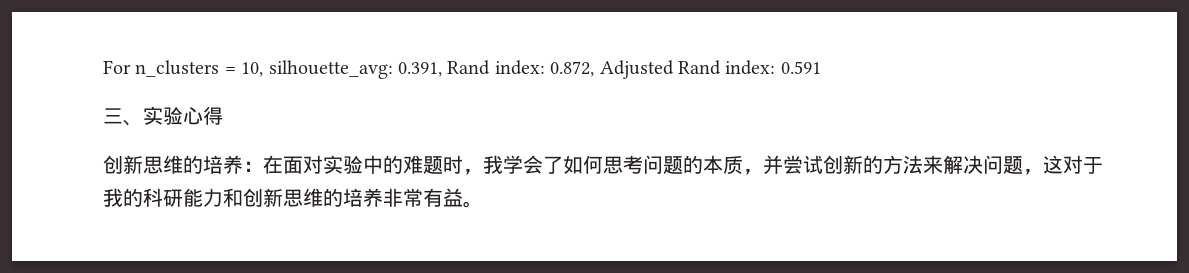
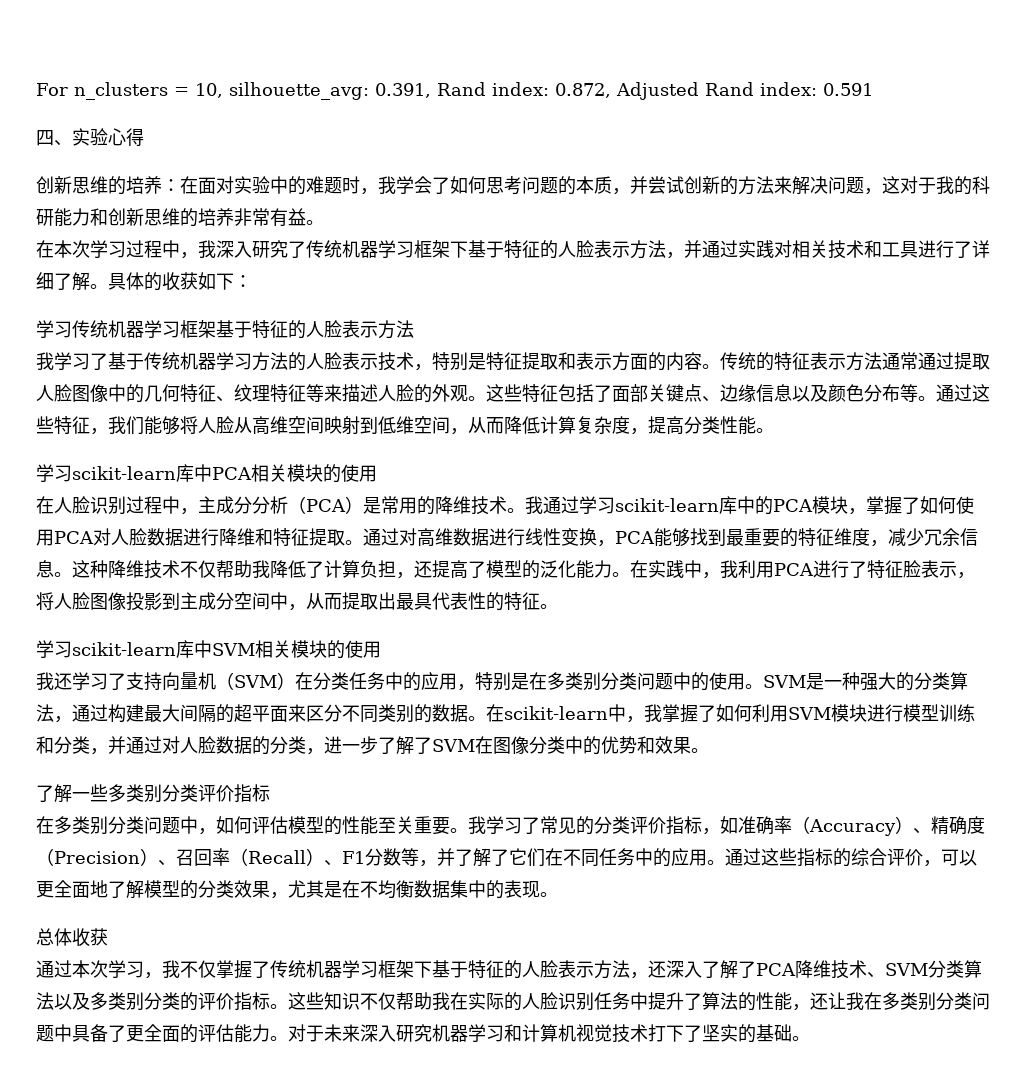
[103,108,123,124] 三 -> [36,130,54,146] 四
(483, 204) none -> [36,240,990,259] [36,272,252,291] [36,320,414,339] [36,352,990,371] [36,384,990,403] [36,416,774,435] [36,464,377,483] [36,496,974,515] [36,528,978,547] [36,560,975,579] [36,592,558,611] [36,640,381,659] [36,672,968,691] [36,704,975,723] [36,736,709,755] [36,784,270,803] [36,816,985,836] [36,848,977,867] [36,880,558,899] [36,928,108,947] [36,960,982,979] [36,992,990,1011] [36,1024,810,1043] // 在本次学习过程中，我深入研究了传统机器学习框架下基于特征的人脸表示方法，并通过实践对相关技术和工具进行了详细了解。具体的收获如下： // 学习传统机器学习框架基于特征的人脸表示方法 // 我学习了基于传统机器学习方法的人脸表示技术，特别是特征提取和表示方面的内容。传统的特征表示方法通常通过提取人脸图像中的几何特征、纹理特征等来描述人脸的外观。这些特征包括了面部关键点、边缘信息以及颜色分布等。通过这些特征，我们能够将人脸从高维空间映射到低维空间，从而降低计算复杂度，提高分类性能。 // 学习scikit-learn库中PCA相关模块的使用 // 在人脸识别过程中，主成分分析（PCA）是常用的降维技术。我通过学习scikit-learn库中的PCA模块，掌握了如何使用PCA对人脸数据进行降维和特征提取。通过对高维数据进行线性变换，PCA能够找到最重要的特征维度，减少冗余信息。这种降维技术不仅帮助我降低了计算负担，还提高了模型的泛化能力。在实践中，我利用PCA进行了特征脸表示，将人脸图像投影到主成分空间中，从而提取出最具代表性的特征。 // 学习scikit-learn库中SVM相关模块的使用 // 我还学习了支持向量机（SVM）在分类任务中的应用，特别是在多类别分类问题中的使用。SVM是一种强大的分类算法，通过构建最大间隔的超平面来区分不同类别的数据。在scikit-learn中，我掌握了如何利用SVM模块进行模型训练和分类，并通过对人脸数据的分类，进一步了解了SVM在图像分类中的优势和效果。 // 了解一些多类别分类评价指标 // 在多类别分类问题中，如何评估模型的性能至关重要。我学习了常见的分类评价指标，如准确率（Accuracy）、精确度（Precision）、召回率（Recall）、F1分数等，并了解了它们在不同任务中的应用。通过这些指标的综合评价，可以更全面地了解模型的分类效果，尤其是在不均衡数据集中的表现。 // 总体收获 // 通过本次学习，我不仅掌握了传统机器学习框架下基于特征的人脸表示方法，还深入了解了PCA降维技术、SVM分类算法以及多类别分类的评价指标。这些知识不仅帮助我在实际的人脸识别任务中提升了算法的性能，还让我在多类别分类问题中具备了更全面的评估能力。对于未来深入研究机器学习和计算机视觉技术打下了坚实的基础。

